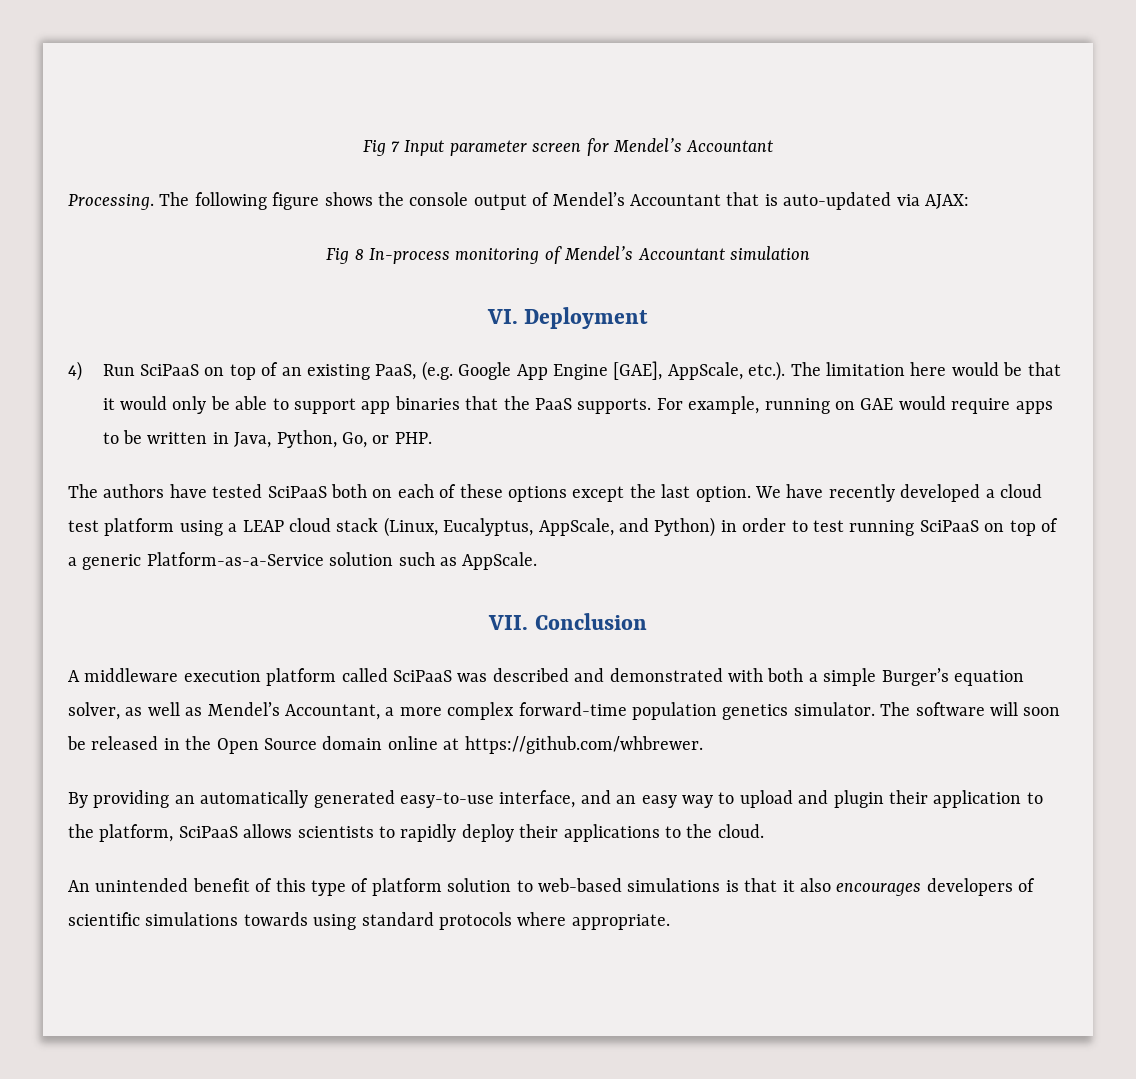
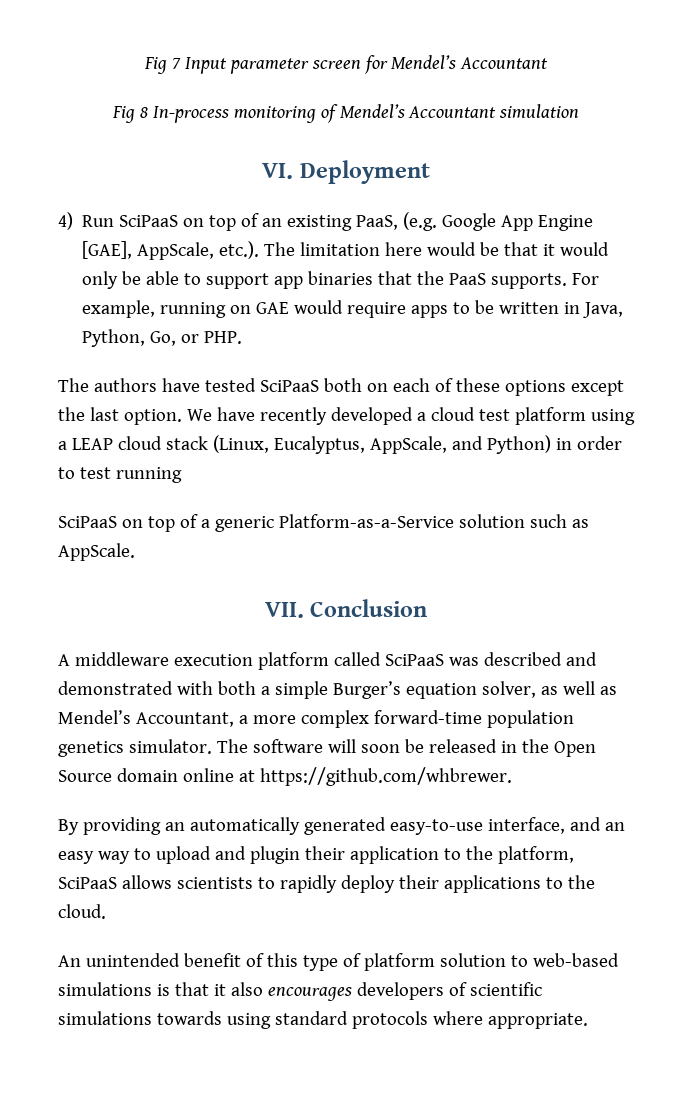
[68,192,969,210] // Processing. The following figure shows the console output of Mendel’s Accountant that is auto-updated via AJAX: -> (549, 63) none
(915, 528) none -> (182, 475) //

